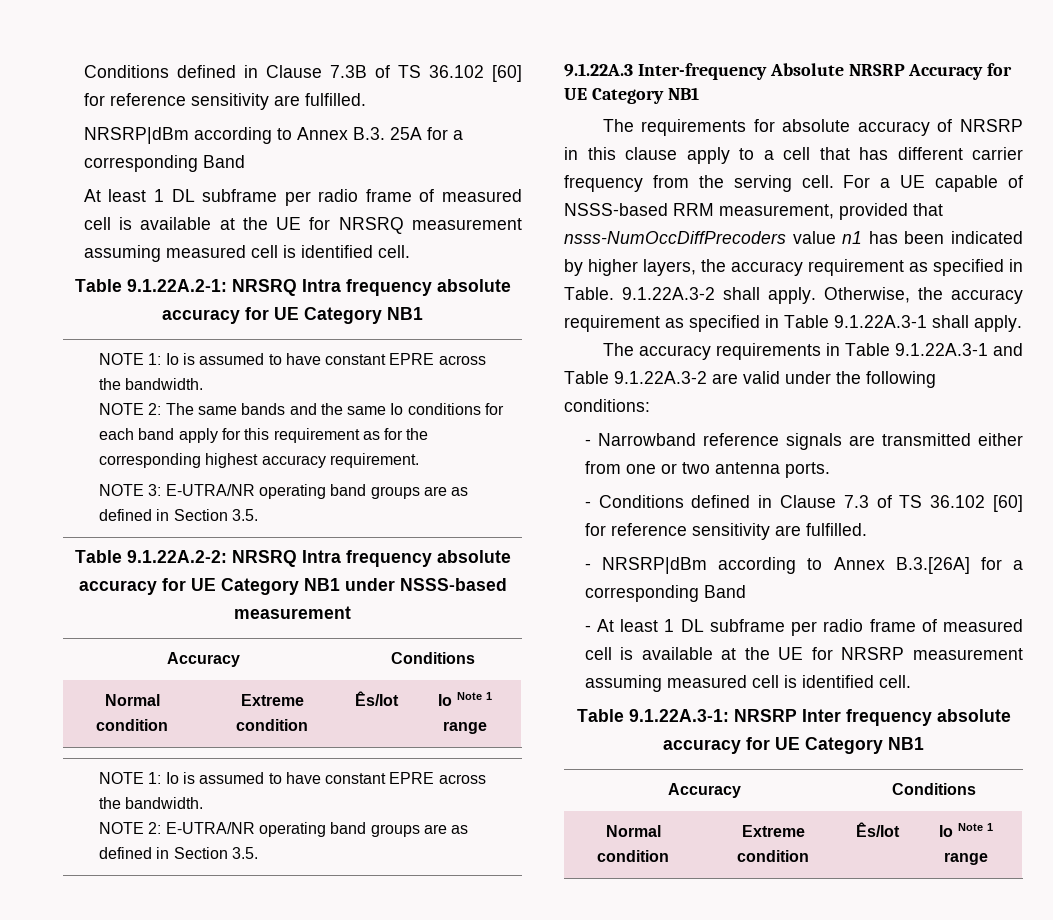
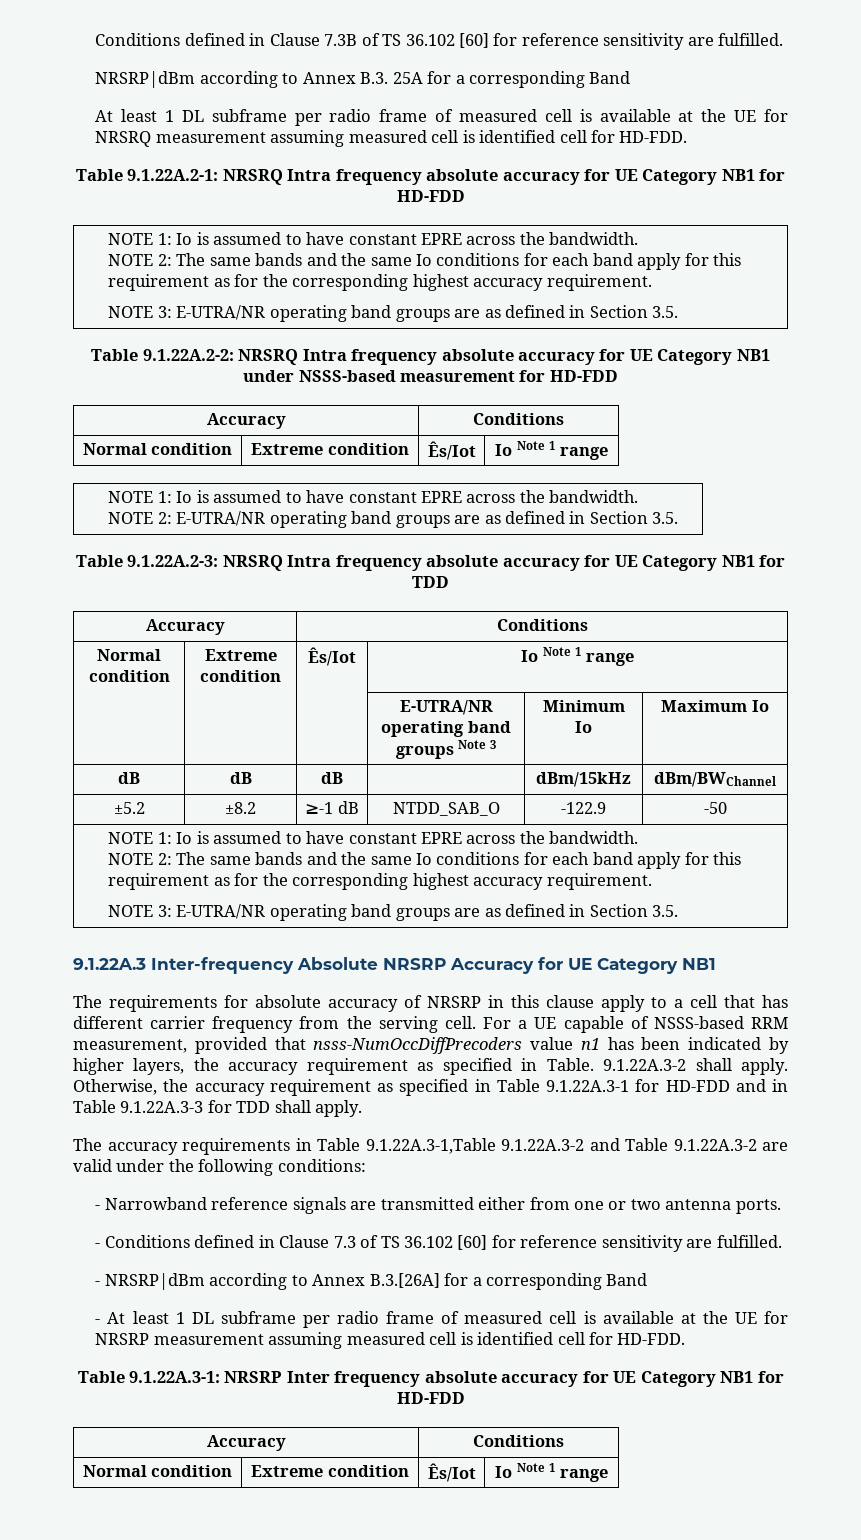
[377,245,410,258] cell. -> [559,130,688,143] cell for HD-FDD.
(423, 313) none -> [759,169,786,181] [396,190,465,202] for HD-FDD
(351, 612) none -> [519,370,618,382] for HD-FDD
(258, 853) none -> [75,555,786,571] [412,576,449,588] [145,619,225,635] [496,619,588,631] [97,649,161,661] [88,670,170,682] [204,649,277,661] [200,670,281,682] [308,647,356,666] [521,647,634,666] [399,700,493,715] [381,721,511,737] [395,740,497,759] [542,700,625,712] [575,721,592,733] [661,700,769,712] [118,772,140,784] [229,772,252,784] [321,772,343,784] [536,772,631,787] [654,772,777,787] [113,802,145,814] [225,802,256,814] [305,801,359,814] [392,802,500,816] [561,802,606,814] [703,802,727,814] [108,831,639,844] [108,852,742,869] [108,873,652,890] [108,904,679,921] // Table 9.1.22A.2-3: NRSRQ Intra frequency absolute accuracy for UE Category NB1 for TDD // Accuracy | Conditions // Normal condition | Extreme condition | Ês/Iot | Io Note 1 range // | | | E-UTRA/NR operating band groups Note 3 | Minimum Io | Maximum Io // dB | dB | dB | | dBm/15kHz | dBm/BWChannel // ±5.2 | ±8.2 | ≥-1 dB | NTDD_SAB_O | -122.9 | -50 // NOTE 1: Io is assumed to have constant EPRE across the bandwidth. // NOTE 2: The same bands and the same Io conditions for each band apply for this requirement as for the corresponding highest accuracy requirement. // NOTE 3: E-UTRA/NR operating band groups are as defined in Section 3.5.
(927, 321) none -> [635,1079,788,1092] [73,1100,271,1113] for HD-FDD and in Table 9.1.22A.3-3 for TDD
[894,343,988,356] 9.1.22A.3-1 -> [365,1138,584,1154] 9.1.22A.3-1,Table 9.1.22A.3-2
[878,675,911,688] cell. -> [557,1332,686,1345] cell for HD-FDD.
(924, 743) none -> [757,1371,784,1383] [396,1392,465,1404] for HD-FDD

